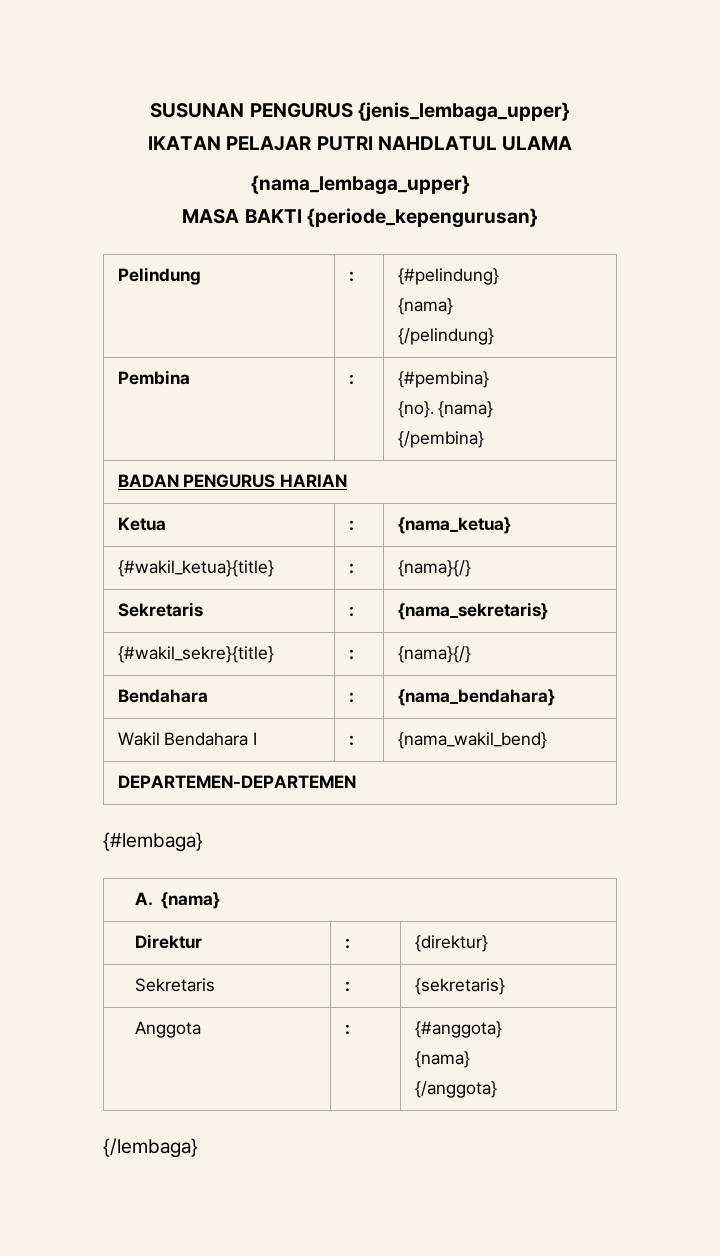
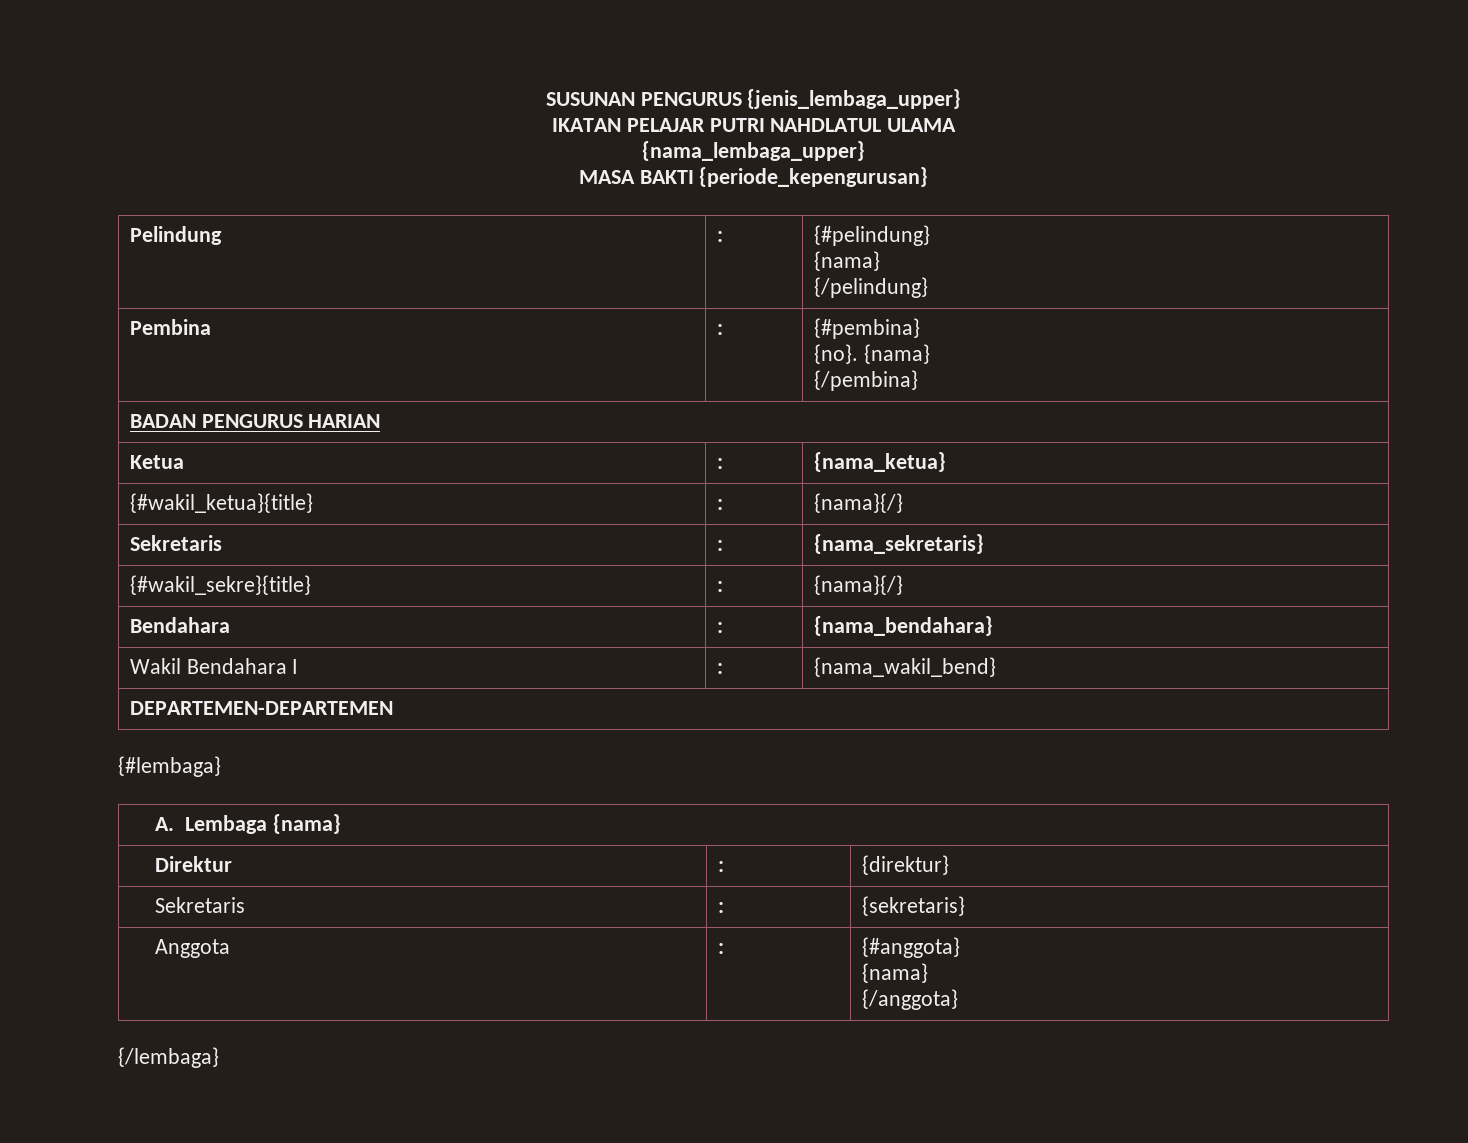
(153, 899) none -> [184,815,267,834] Lembaga

